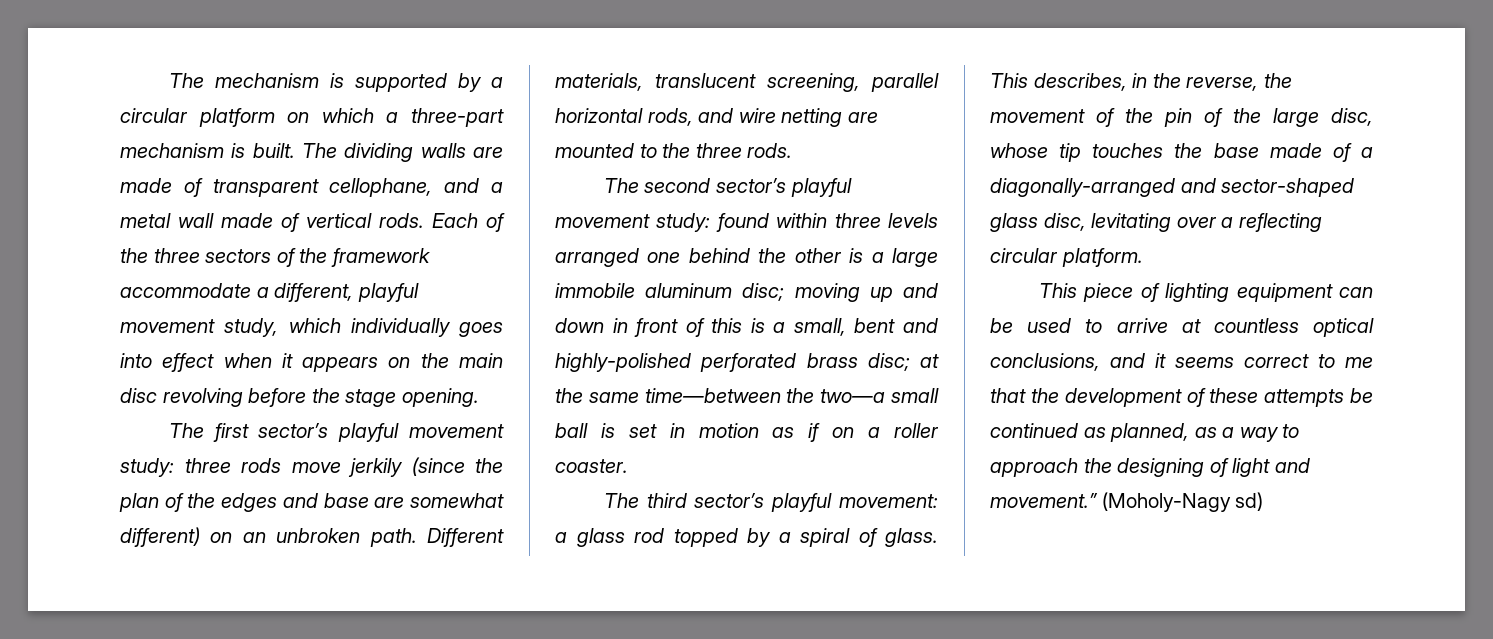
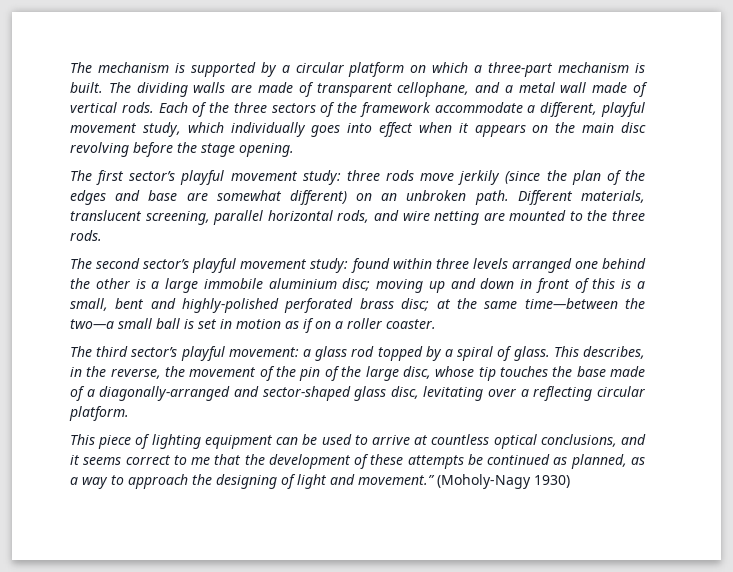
[645,283,733,298] aluminum -> [268,278,337,289] aluminium
[1235,492,1264,511] sd) -> [534,475,570,488] 1930)

